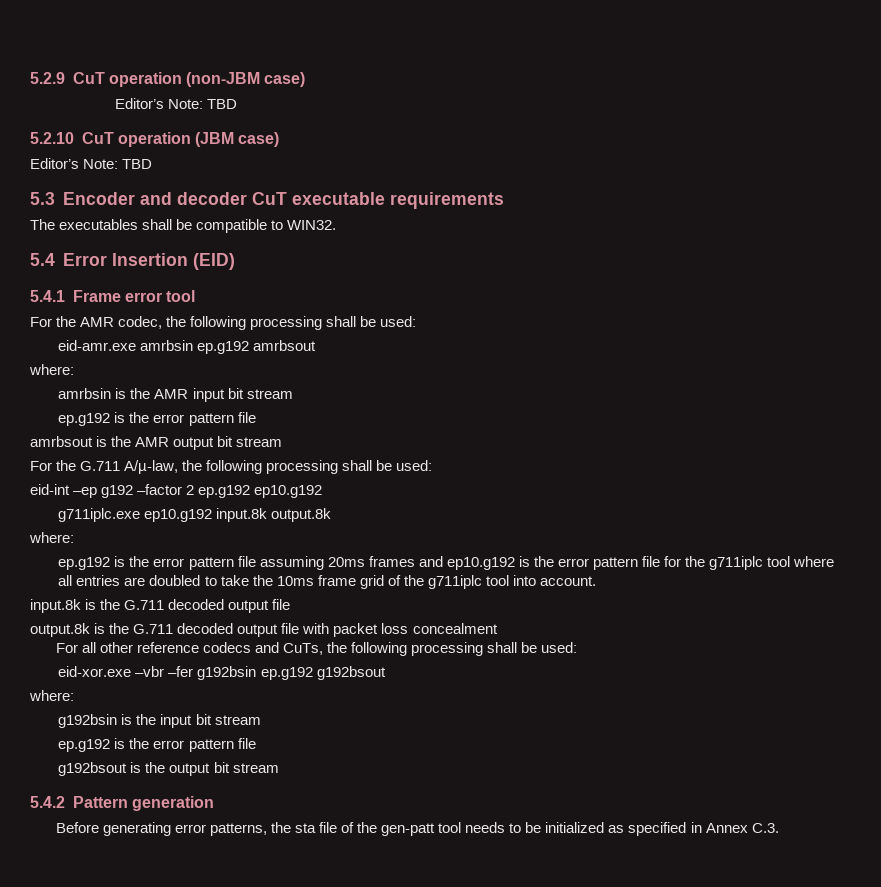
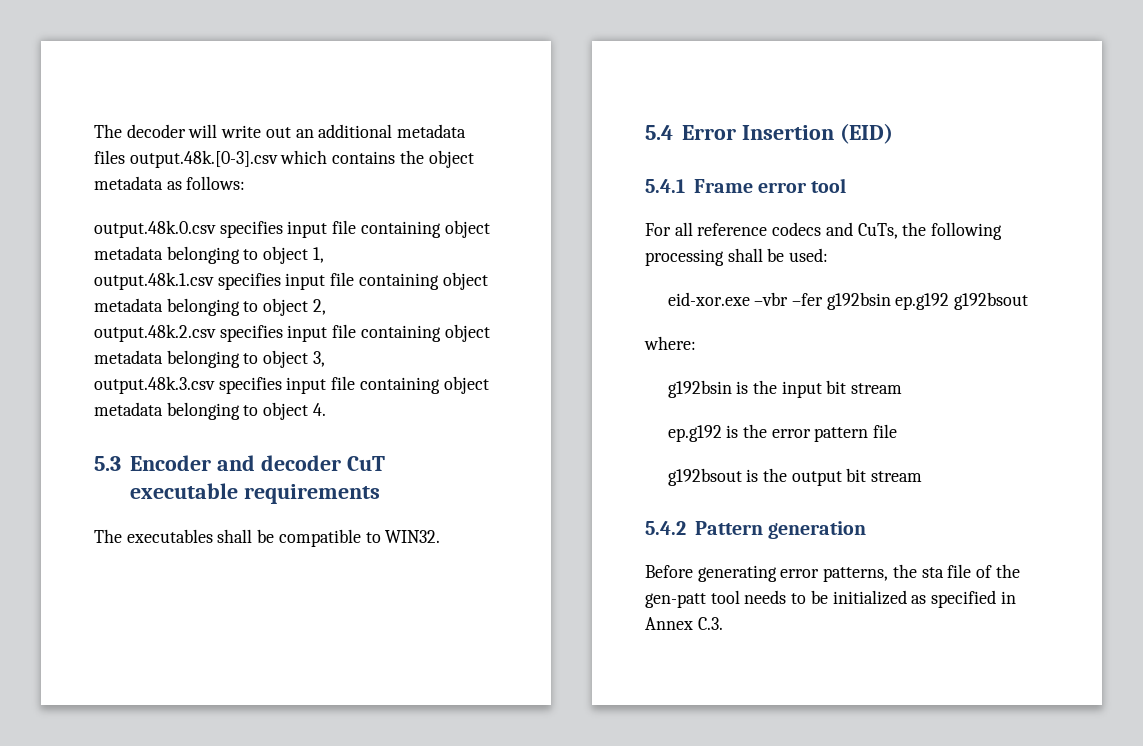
[30,72,306,87] [114,98,237,109] [30,132,280,147] [30,158,153,169] 5.2.9 CuT operation (non-JBM case) // Editor’s Note: TBD // 5.2.10 CuT operation (JBM case) // Editor’s Note: TBD -> [94,124,467,138] [94,150,474,168] [94,176,246,190] [94,220,490,238] [94,246,324,264] [94,272,488,290] [94,298,326,316] [94,324,490,342] [94,350,325,368] [94,376,489,394] [94,402,326,420] The decoder will write out an additional metadata files output.48k.[0-3].csv which contains the object metadata as follows: // output.48k.0.csv specifies input file containing object metadata belonging to object 1, // output.48k.1.csv specifies input file containing object metadata belonging to object 2, // output.48k.2.csv specifies input file containing object metadata belonging to object 3, // output.48k.3.csv specifies input file containing object metadata belonging to object 4.
[56,316,417,330] [58,340,317,354] [29,364,74,375] [58,388,293,402] [58,412,256,426] [30,436,283,450] [30,460,433,474] [30,484,323,498] [58,508,332,522] [29,532,74,543] [58,556,835,570] [58,575,597,589] [30,599,291,613] [30,623,498,637] [55,642,133,653] the AMR codec, the following processing shall be used: // eid-amr.exe amrbsin ep.g192 amrbsout // where: // amrbsin is the AMR input bit stream // ep.g192 is the error pattern file // amrbsout is the AMR output bit stream // For the G.711 A/µ-law, the following processing shall be used: // eid-int –ep g192 –factor 2 ep.g192 ep10.g192 // g711iplc.exe ep10.g192 input.8k output.8k // where: // ep.g192 is the error pattern file assuming 20ms frames and ep10.g192 is the error pattern file for the g711iplc tool where all entries are doubled to take the 10ms frame grid of the g711iplc tool into account. // input.8k is the G.711 decoded output file // output.8k is the G.711 decoded output file with packet loss concealment // For all other -> [674,222,693,236] all

